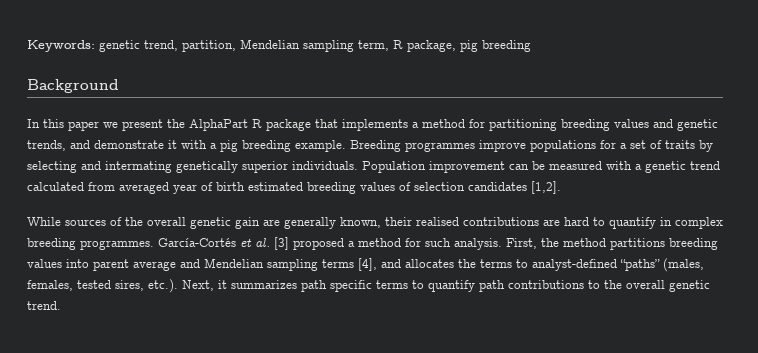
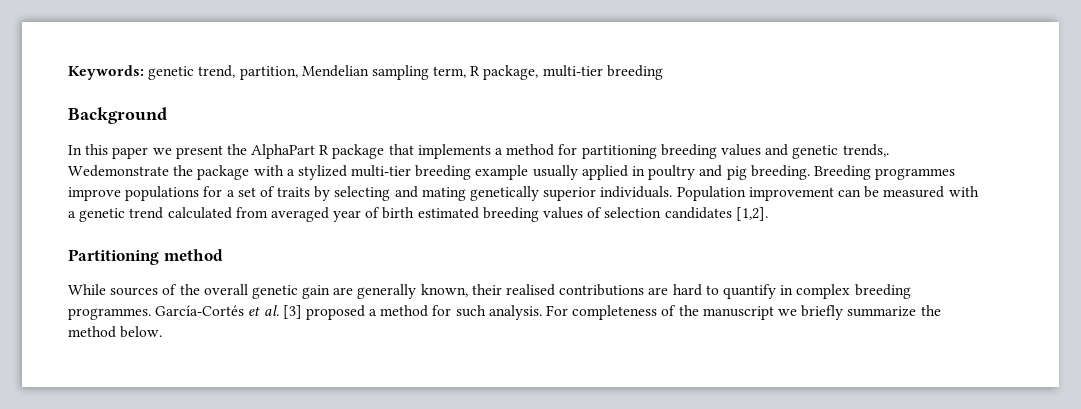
[460,40,478,52] pig -> [542,65,603,77] multi-tier
[27,140,346,152] trends, and demonstrate it with a pig breeding example. -> [842,144,889,157] [68,165,810,180] trends,. Wedemonstrate the package with a stylized multi-tier breeding example usually applied in poultry and pig breeding.
[105,161,172,173] intermating -> [421,187,466,201] mating
(561, 187) none -> [68,249,223,265] // Partitioning method
[506,238,718,250] [27,258,704,272] [27,279,710,293] [27,301,61,310] First, the method partitions breeding values into parent average and Mendelian sampling terms [4], and allocates the terms to analyst-defined “paths” (males, females, tested sires, etc.). Next, it summarizes path specific terms to quantify path contributions to the overall genetic trend. -> [546,305,941,320] [68,326,163,338] For completeness of the manuscript we briefly summarize the method below.

